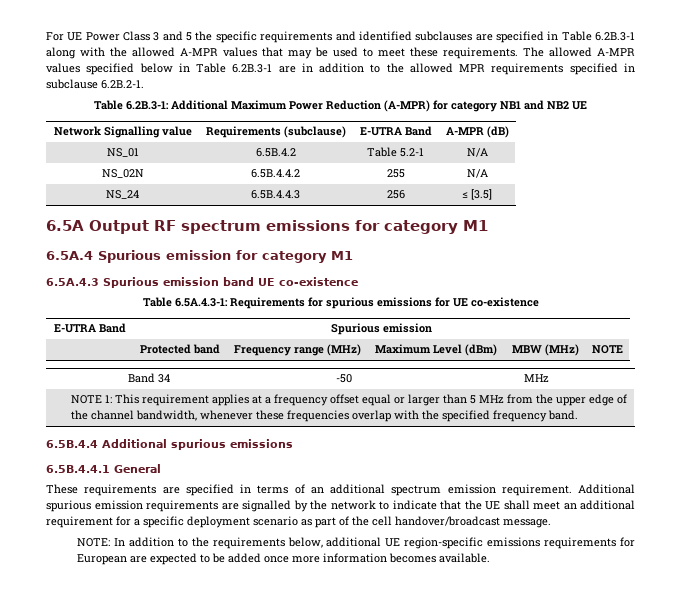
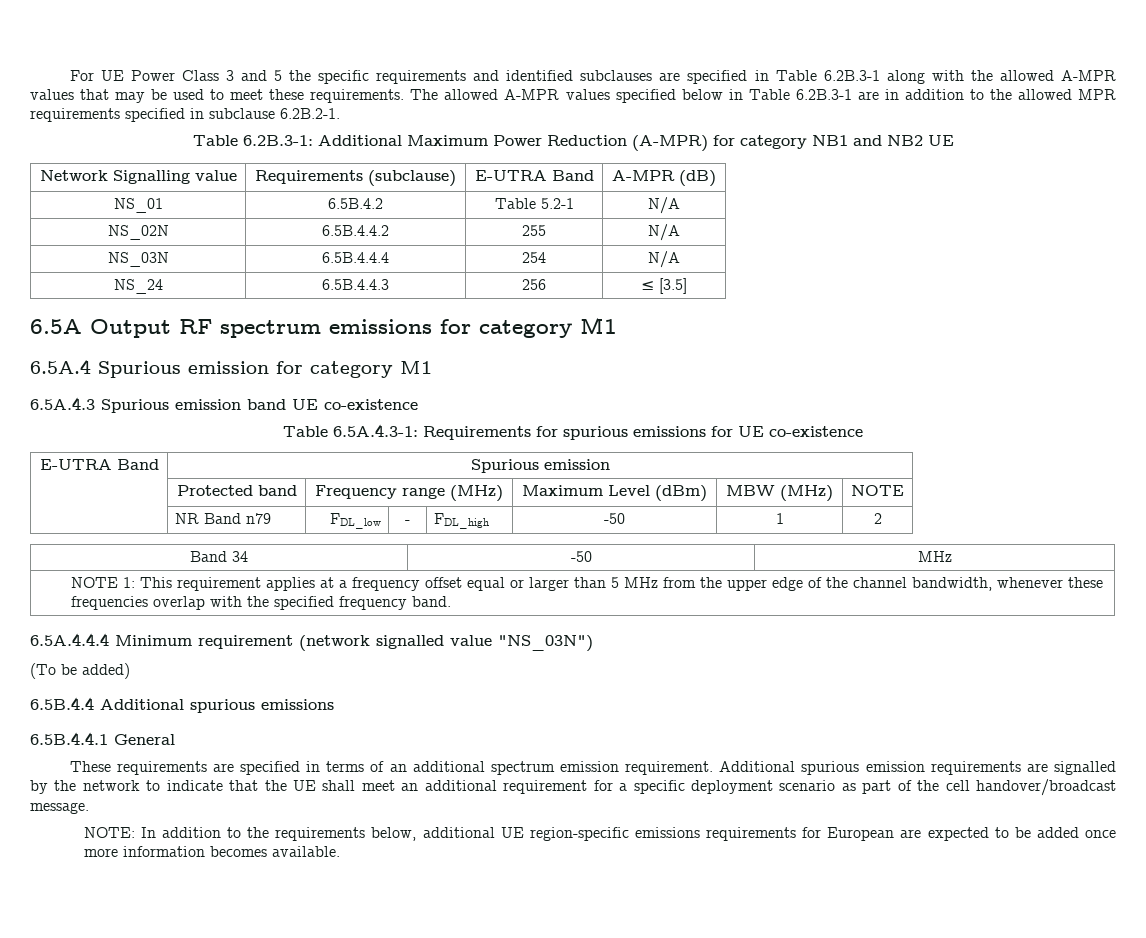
(488, 173) none -> [107,252,169,267] [322,252,389,263] [522,252,546,263] [648,251,680,268] // NS_03N | 6.5B.4.4.4 | 254 | N/A
(623, 349) none -> [175,513,272,524] [329,513,381,529] [405,520,410,524] [434,513,490,529] [604,513,625,524] [775,513,784,524] [873,513,882,524] // | NR Band n79 | FDL_low | - | FDL_high | -50 | 1 | 2
(578, 415) none -> [30,633,593,652] [30,663,130,679] // 6.5A.4.4.4 Minimum requirement (network signalled value "NS_03N") // (To be added)

